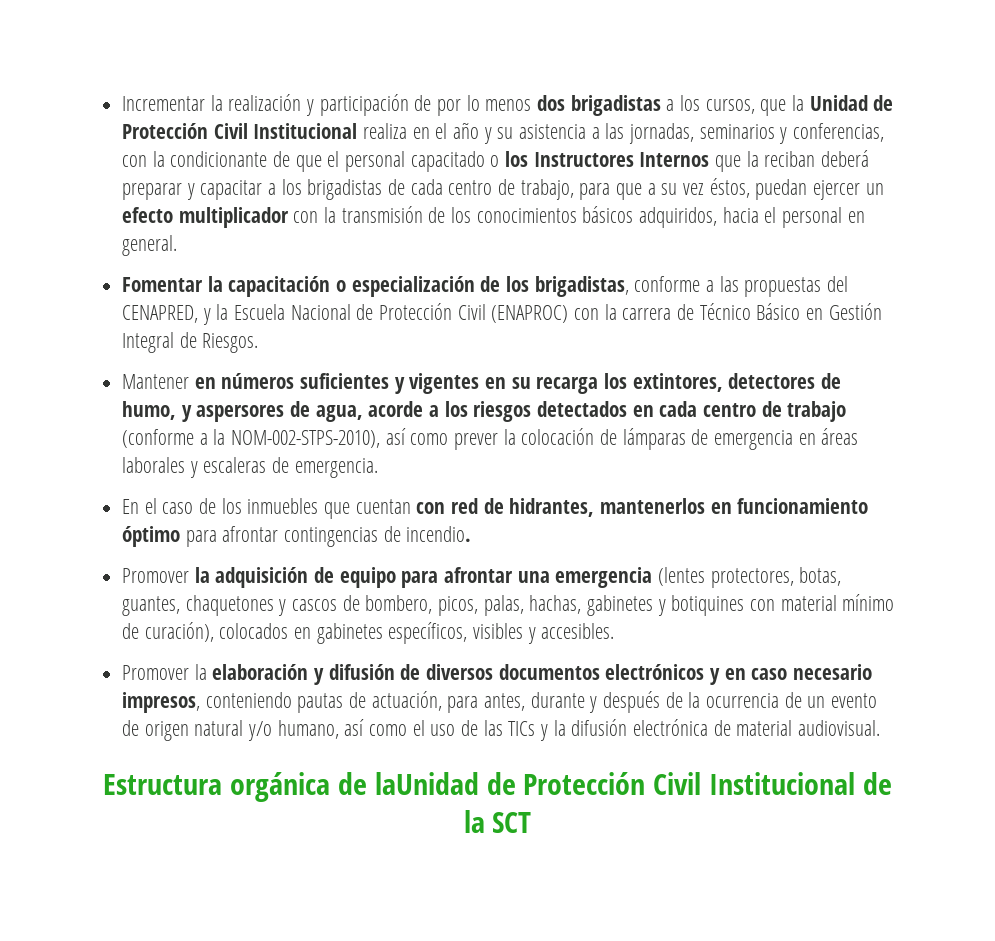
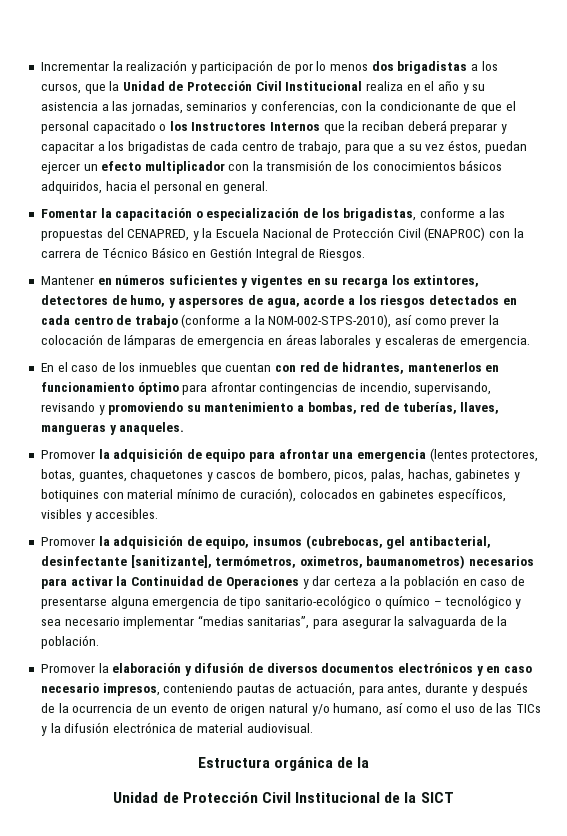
[406,526,472,542] incendio. -> [359,382,492,395] [40,402,500,415] [40,422,185,435] incendio, supervisando, revisando y promoviendo su mantenimiento a bombas, red de tuberías, llaves, mangueras y anaqueles.
(615, 631) none -> [40,535,492,549] [40,555,535,569] [40,575,525,589] [40,595,522,609] [40,615,508,629] [40,635,99,649] // Promover la adquisición de equipo, insumos (cubrebocas, gel antibacterial, desinfectante [sanitizante], termómetros, oximetros, baumanometros) necesarios para activar la Continuidad de Operaciones y dar certeza a la población en caso de presentarse alguna emergencia de tipo sanitario-ecológico o químico – tecnológico y sea necesario implementar “medias sanitarias”, para asegurar la salvaguarda de la población.
[374,772,479,795] laUnidad -> [357,757,370,768] [113,792,159,803] la // Unidad
[492,812,532,833] SCT -> [420,792,454,803] SICT

